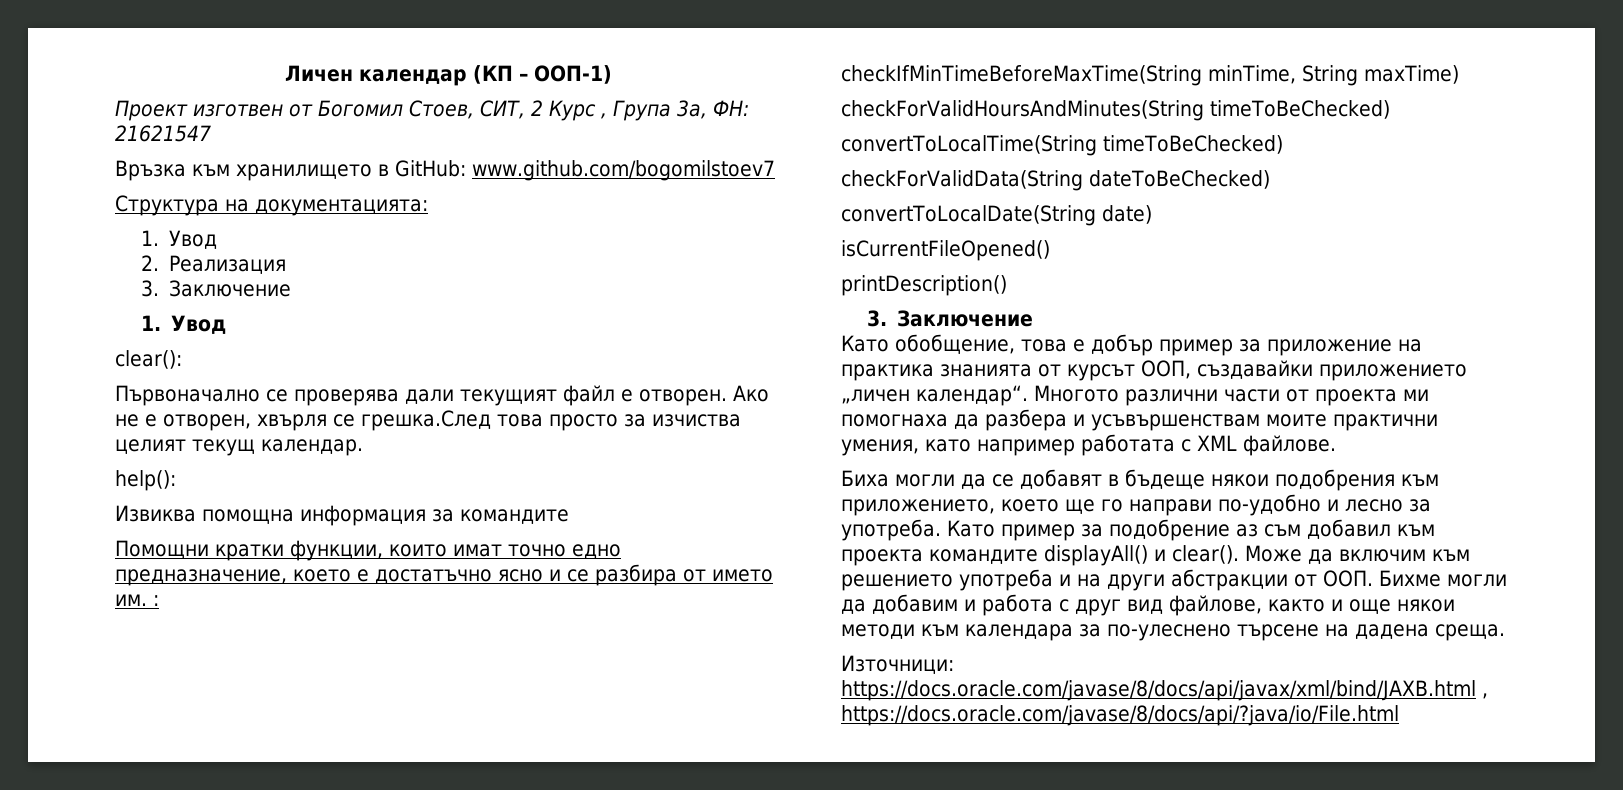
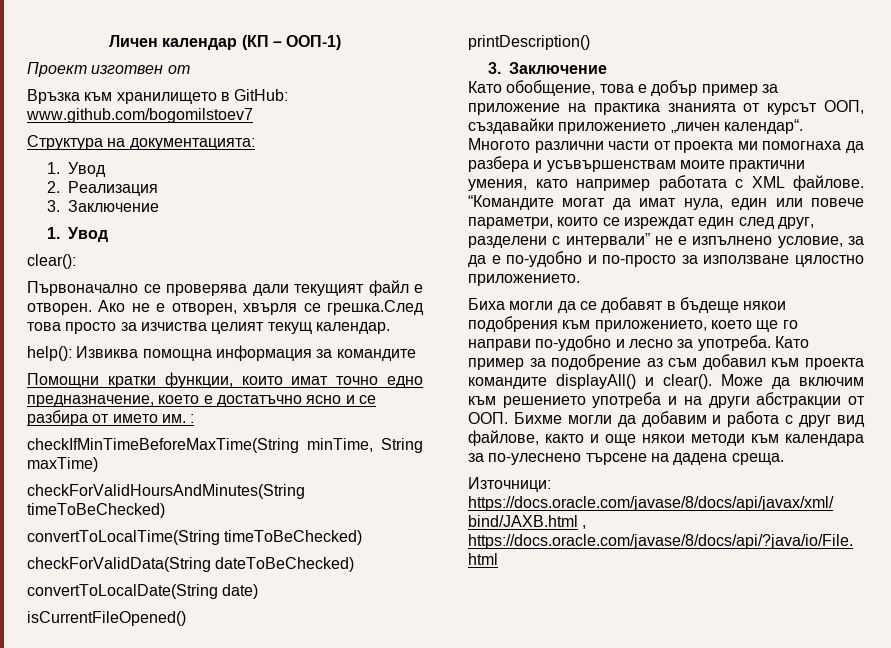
[318,100,749,121] [115,125,211,142] Богомил Стоев, СИТ, 2 Курс , Група 3а, ФН: 21621547 -> (190, 69) none
(176, 480) // -> (72, 353) none
(1336, 445) none -> [468,195,864,210] [468,217,814,229] [468,233,864,248] [468,251,864,267] [468,274,580,286] “Командите могат да имат нула, един или повече параметри, които се изреждат един след друг, разделени с интервали” не е изпълнено условие, за да е по-удобно и по-просто за използване цялостно приложението.

